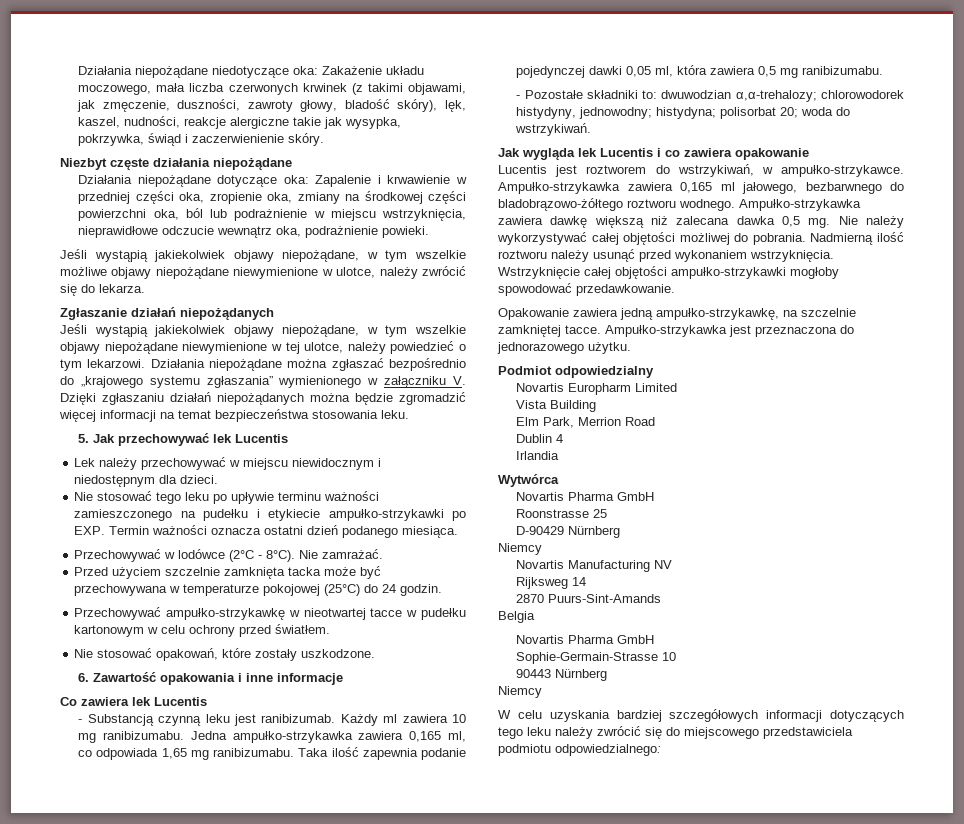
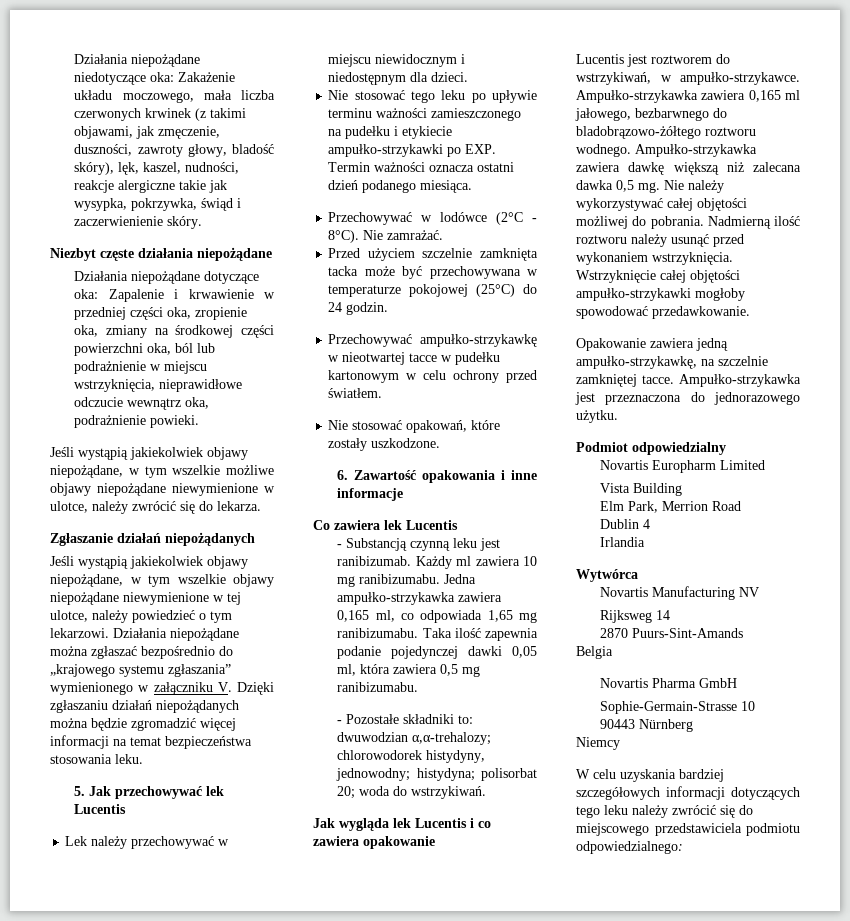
[516,492,655,501] [516,509,608,518] [516,526,621,538] [498,543,542,555] // Novartis Pharma GmbH // Roonstrasse 25 // D-90429 Nürnberg // Niemcy -> (638, 575) none

